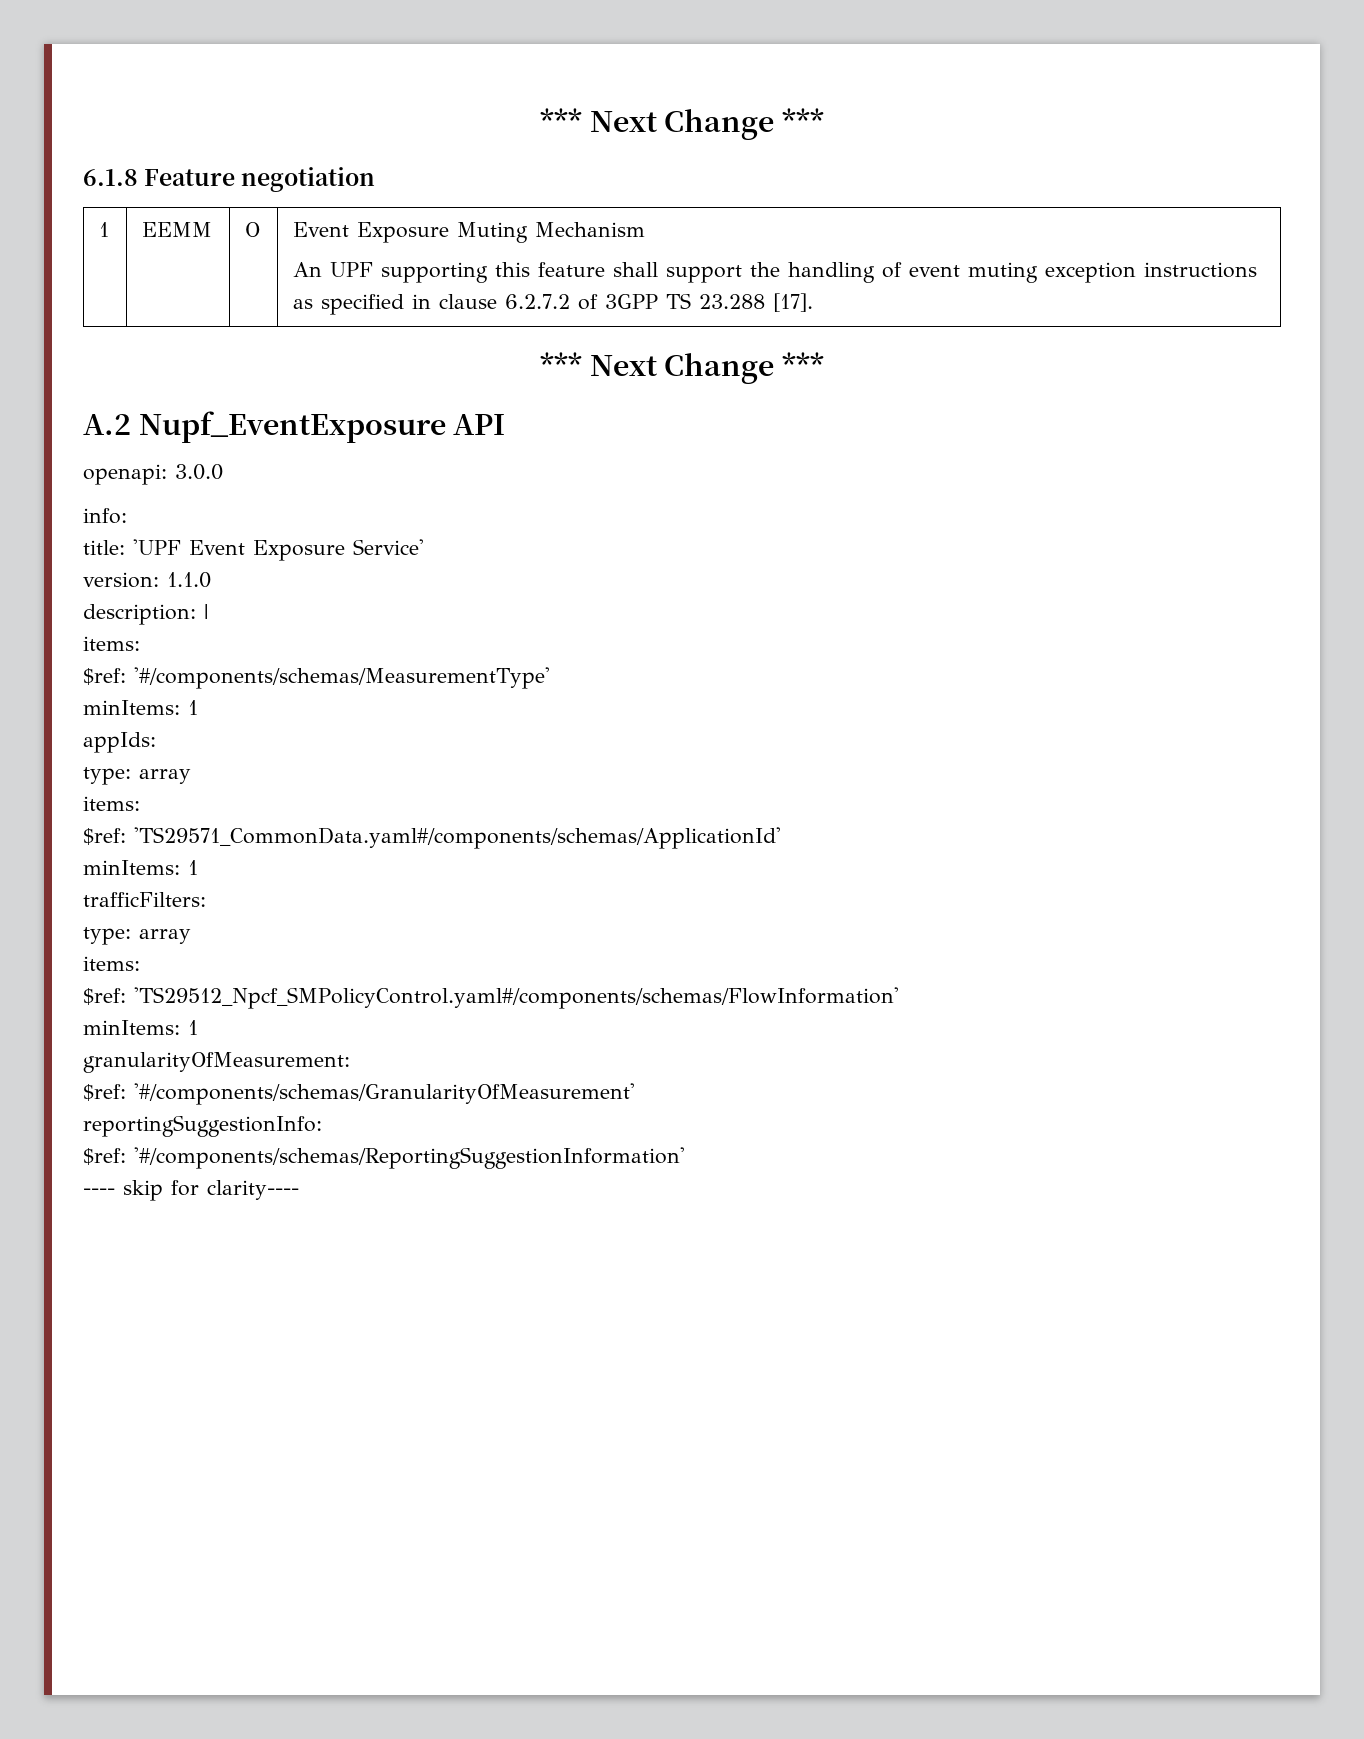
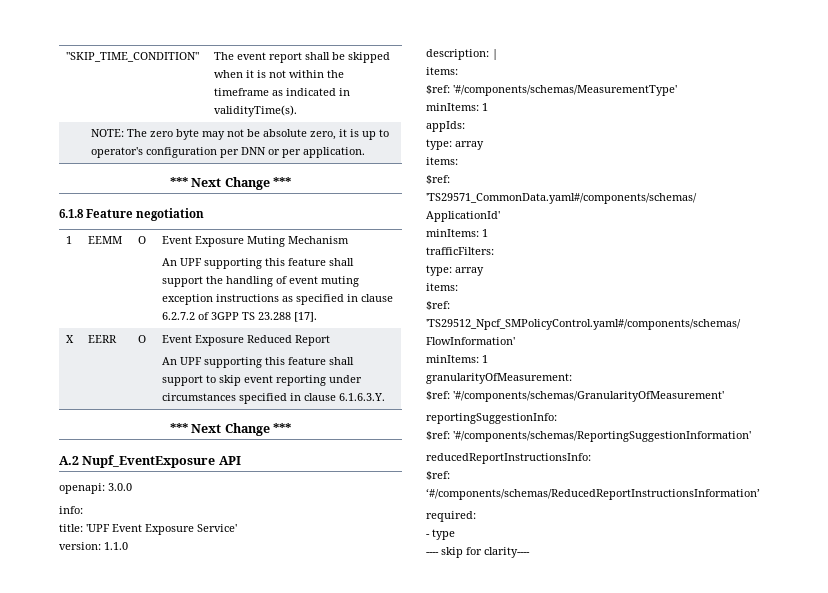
(539, 120) none -> [66,52,200,62] [214,52,391,63] [214,70,345,78] [214,88,351,96] [214,105,298,117] [90,129,389,140] [90,147,365,158] "SKIP_TIME_CONDITION" | The event report shall be skipped when it is not within the timeframe as indicated in validityTime(s). // NOTE: The zero byte may not be absolute zero, it is up to operator's configuration per DNN or per application. //
(814, 302) none -> [66,335,75,343] [88,335,118,343] [138,335,147,343] [162,335,331,346] [162,357,355,368] [162,375,363,386] [162,393,386,404] // X | EERR | O | Event Exposure Reduced Report // An UPF supporting this feature shall support to skip event reporting under circumstances specified in clause 6.1.6.3.Y.
(685, 1158) none -> [426,453,591,464] [426,471,450,480] [426,488,760,500] [426,511,476,522] [426,529,455,540] // reducedReportInstructionsInfo: // $ref: ‘#/components/schemas/ReducedReportInstructionsInformation’ // required: // - type

